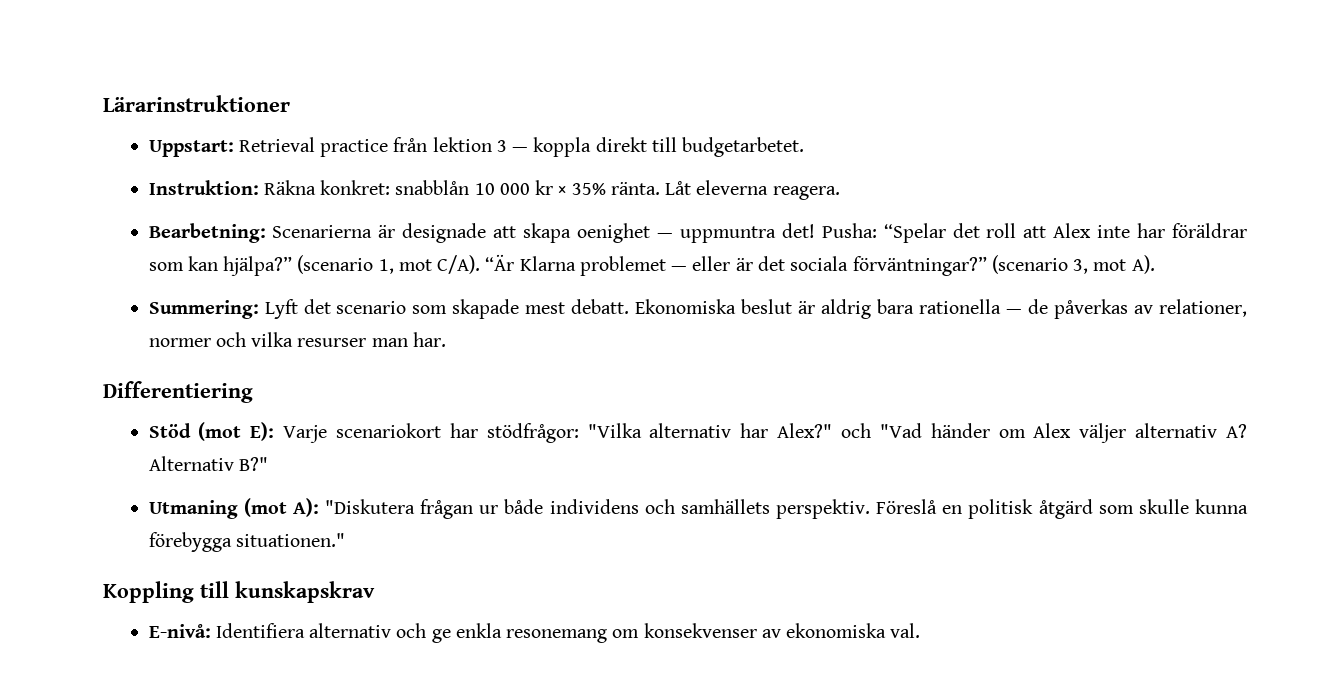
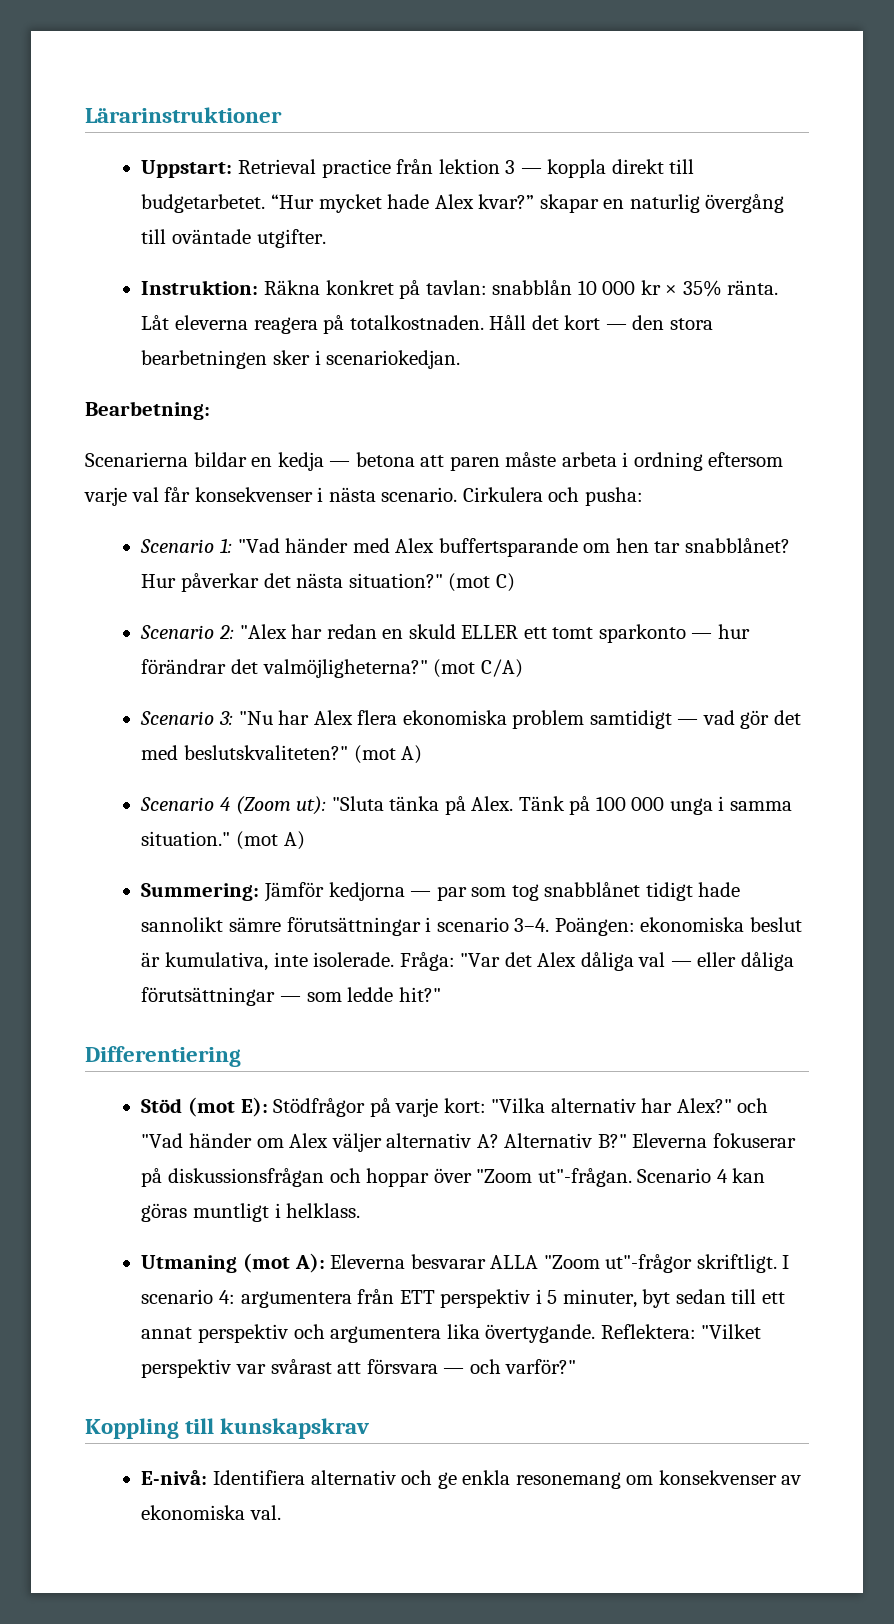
(805, 147) none -> [270,194,785,213] [141,229,326,248] “Hur mycket hade Alex kvar?” skapar en naturlig övergång till oväntade utgifter.
[320,180,391,195] konkret: -> [325,280,487,299] konkret på tavlan:
[772,186,840,200] [148,223,1248,243] [148,254,1155,276] [148,299,1247,319] [148,332,446,347] reagera. // Bearbetning: Scenarierna är designade att skapa oenighet — uppmuntra det! Pusha: “Spelar det roll att Alex inte har föräldrar som kan hjälpa?” (scenario 1, mot C/A). “Är Klarna problemet — eller är det sociala förväntningar?” (scenario 3, mot A). // Summering: Lyft det scenario som skapade mest debatt. Ekonomiska beslut är aldrig bara rationella — de påverkas av relationer, normer och vilka resurser man har. -> [253,315,713,334] [141,350,461,369] [85,401,210,420] [85,452,784,471] [84,487,643,506] [140,538,790,557] [141,573,515,592] [140,624,750,643] [141,659,523,678] [140,710,801,729] [141,745,423,764] [140,796,792,815] [141,831,305,850] [141,882,741,902] [141,917,802,936] [141,952,794,971] [141,987,441,1006] reagera på totalkostnaden. Håll det kort — den stora bearbetningen sker i scenariokedjan. // Bearbetning: // Scenarierna bildar en kedja — betona att paren måste arbeta i ordning eftersom varje val får konsekvenser i nästa scenario. Cirkulera och pusha: // Scenario 1: "Vad händer med Alex buffertsparande om hen tar snabblånet? Hur påverkar det nästa situation?" (mot C) // Scenario 2: "Alex har redan en skuld ELLER ett tomt sparkonto — hur förändrar det valmöjligheterna?" (mot C/A) // Scenario 3: "Nu har Alex flera ekonomiska problem samtidigt — vad gör det med beslutskvaliteten?" (mot A) // Scenario 4 (Zoom ut): "Sluta tänka på Alex. Tänk på 100 000 unga i samma situation." (mot A) // Summering: Jämför kedjorna — par som tog snabblånet tidigt hade sannolikt sämre förutsättningar i scenario 3–4. Poängen: ekonomiska beslut är kumulativa, inte isolerade. Fråga: "Var det Alex dåliga val — eller dåliga förutsättningar — som ledde hit?"
[283,423,579,443] Varje scenariokort har stödfrågor: -> [273,1098,486,1117] Stödfrågor på varje kort:
[148,498,1248,519] [148,532,345,552] // Utmaning (mot A): "Diskutera frågan ur både individens och samhällets perspektiv. Föreslå en politisk åtgärd som skulle kunna förebygga situationen." -> [632,1133,796,1148] [141,1168,766,1187] [141,1203,361,1222] [141,1253,790,1273] [141,1289,785,1308] [141,1324,762,1343] [141,1359,577,1378] Eleverna fokuserar på diskussionsfrågan och hoppar över "Zoom ut"-frågan. Scenario 4 kan göras muntligt i helklass. // Utmaning (mot A): Eleverna besvarar ALLA "Zoom ut"-frågor skriftligt. I scenario 4: argumentera från ETT perspektiv i 5 minuter, byt sedan till ett annat perspektiv och argumentera lika övertygande. Reflektera: "Vilket perspektiv var svårast att försvara — och varför?"

